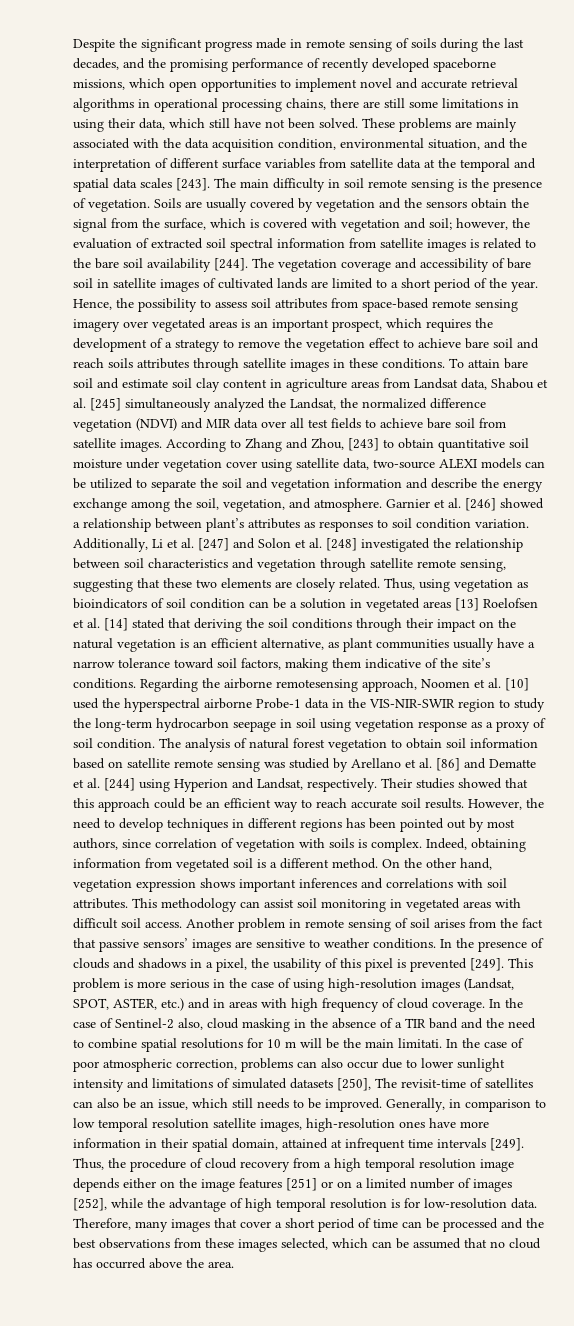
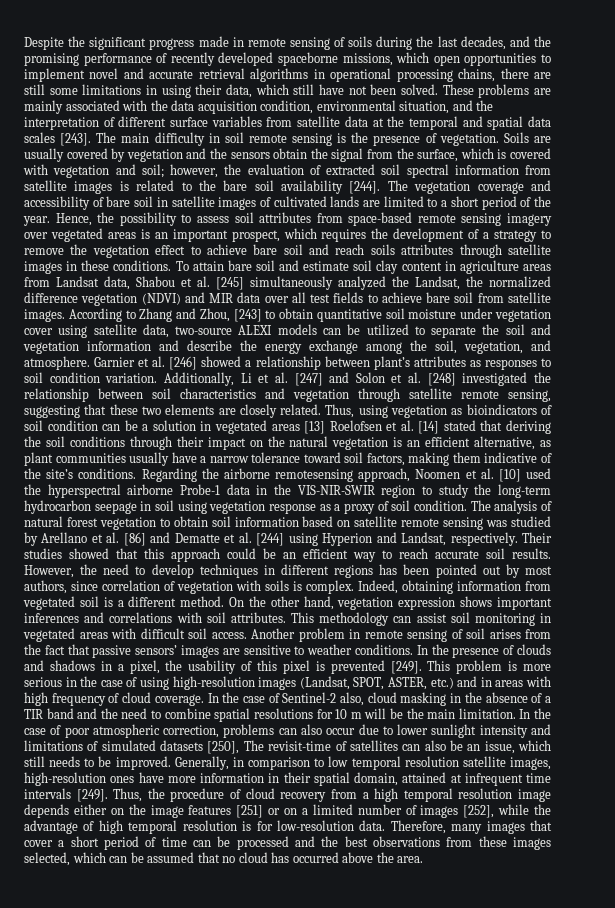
[398,1038,442,1048] limitati. -> [458,708,516,719] limitation.

